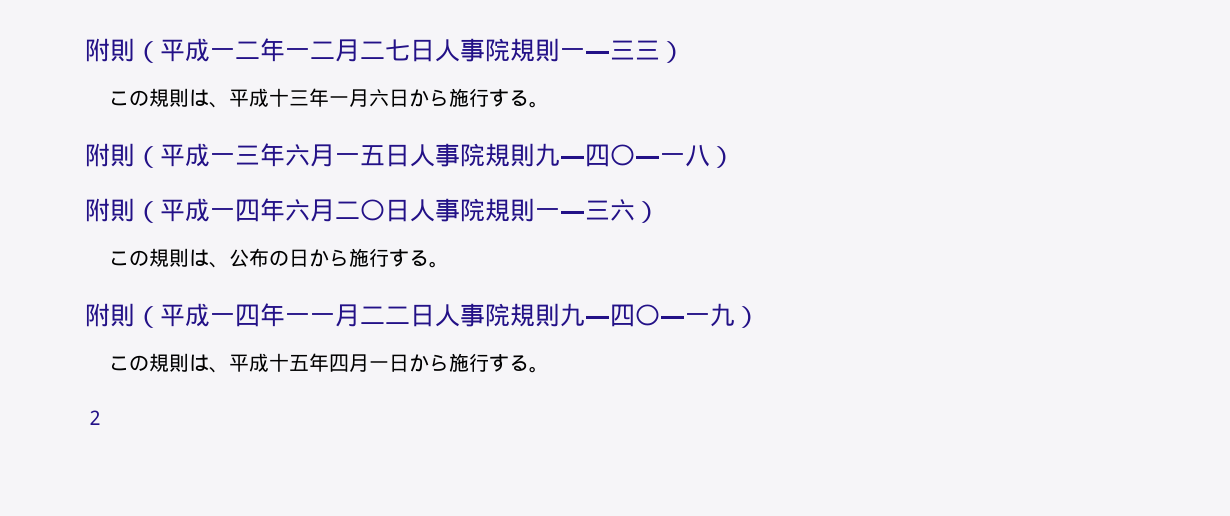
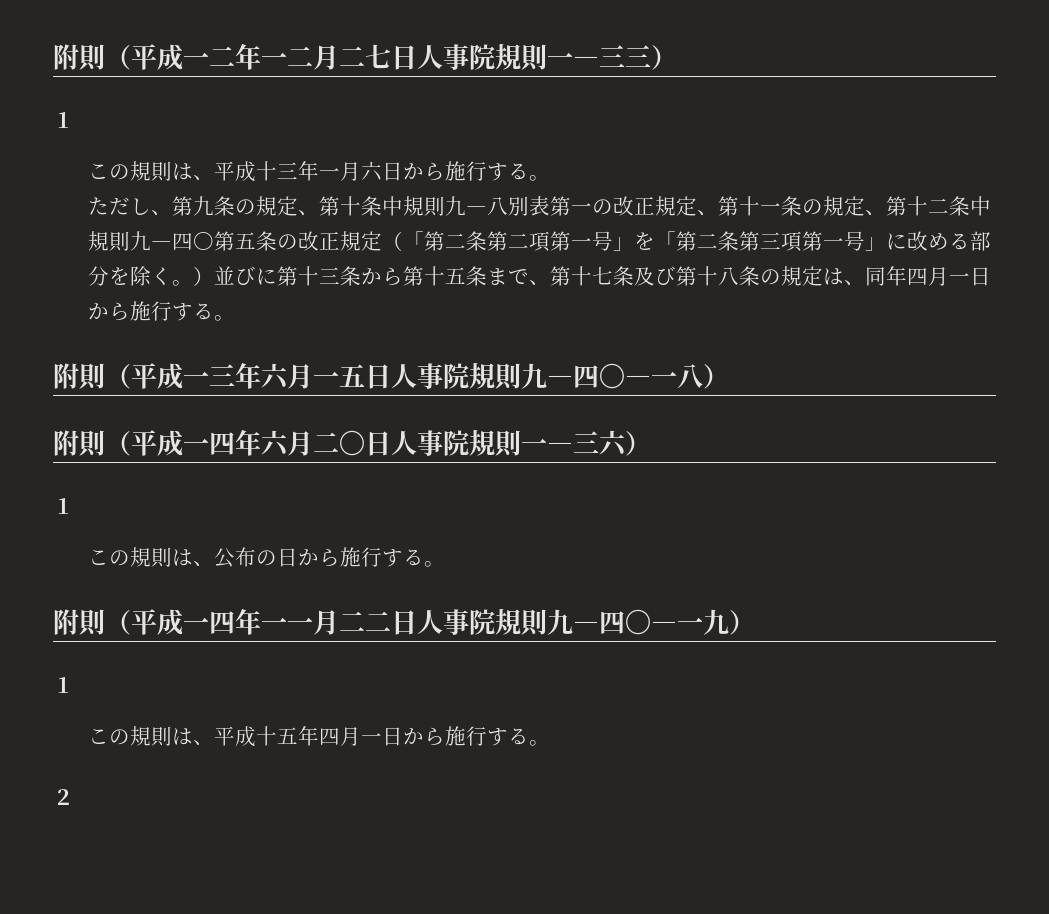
(685, 52) none -> [53,112,74,128] // １
(550, 104) none -> [88,196,992,217] [88,231,992,252] [88,266,992,286] [88,301,236,321] // ただし、第九条の規定、第十条中規則九―八別表第一の改正規定、第十一条の規定、第十二条中規則九―四〇第五条の改正規定（「第二条第二項第一号」を「第二条第三項第一号」に改める部分を除く。）並びに第十三条から第十五条まで、第十七条及び第十八条の規定は、同年四月一日から施行する。
(660, 212) none -> [53,498,74,514] // １
(760, 317) none -> [53,677,74,693] // １

